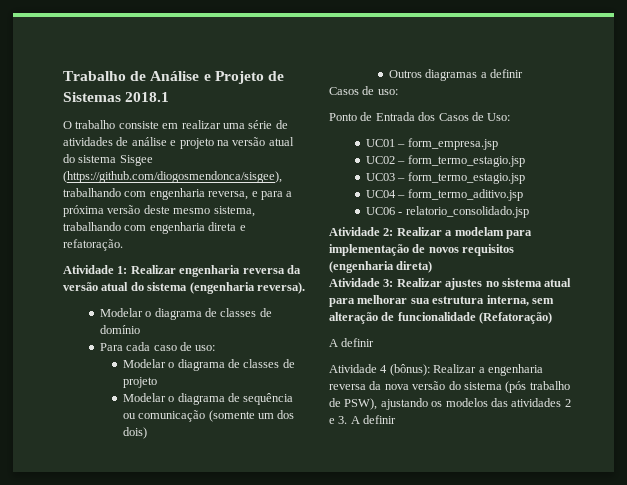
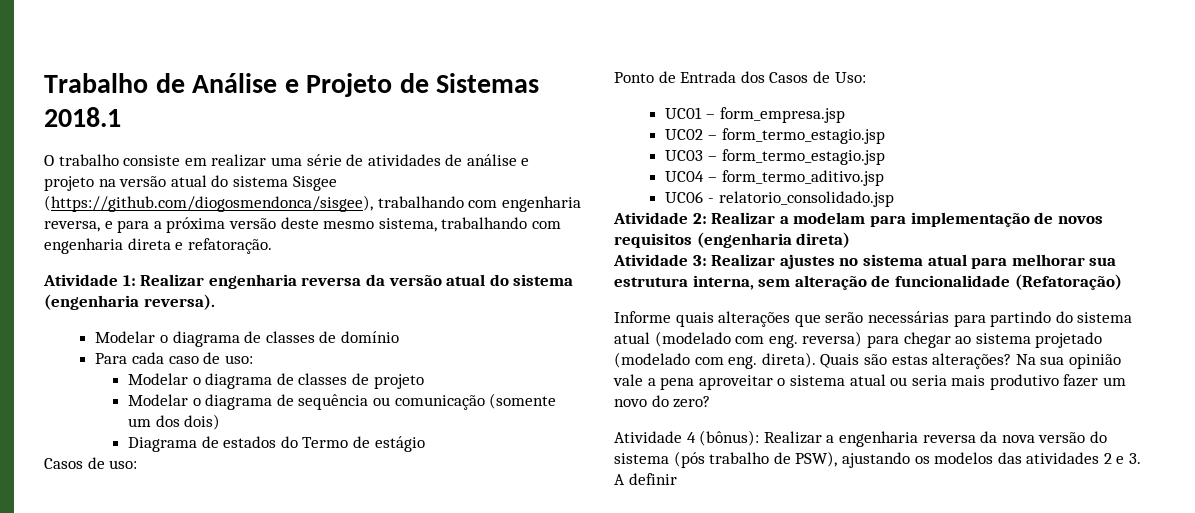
[388,69,524,81] Outros diagramas a definir -> [128,436,425,452] Diagrama de estados do Termo de estágio
[329,338,375,347] A definir -> [614,311,1133,327] [614,331,1103,348] [614,352,1121,369] [613,374,1127,390] [614,395,711,408] Informe quais alterações que serão necessárias para partindo do sistema atual (modelado com eng. reversa) para chegar ao sistema projetado (modelado com eng. direta). Quais são estas alterações? Na sua opinião vale a pena aproveitar o sistema atual ou seria mais produtivo fazer um novo do zero?

